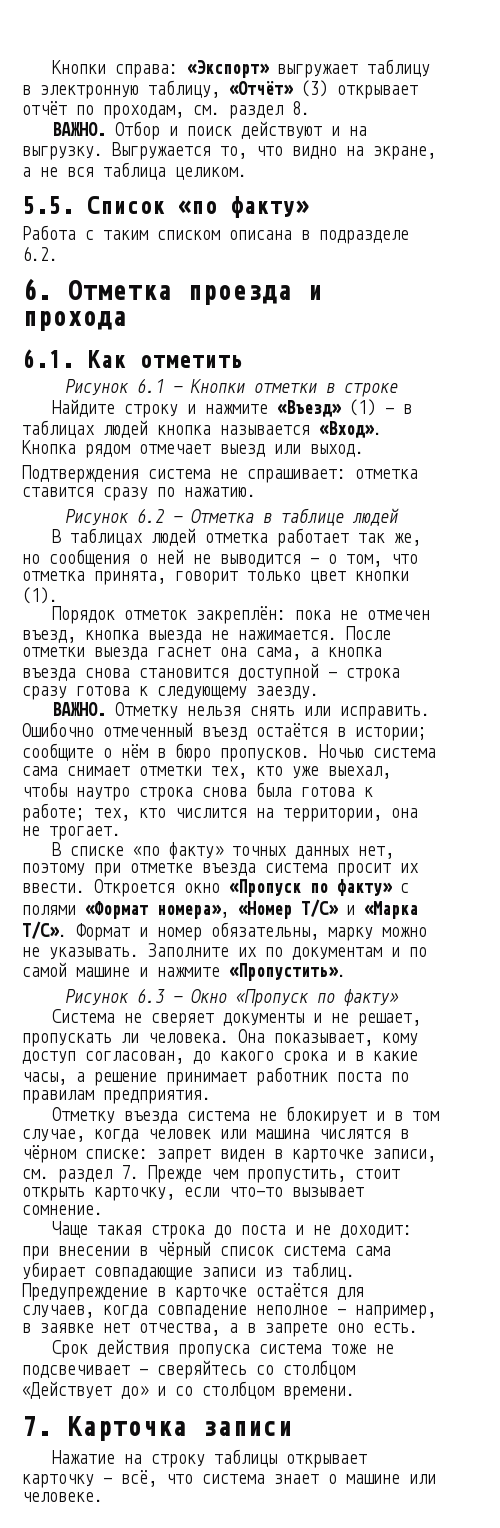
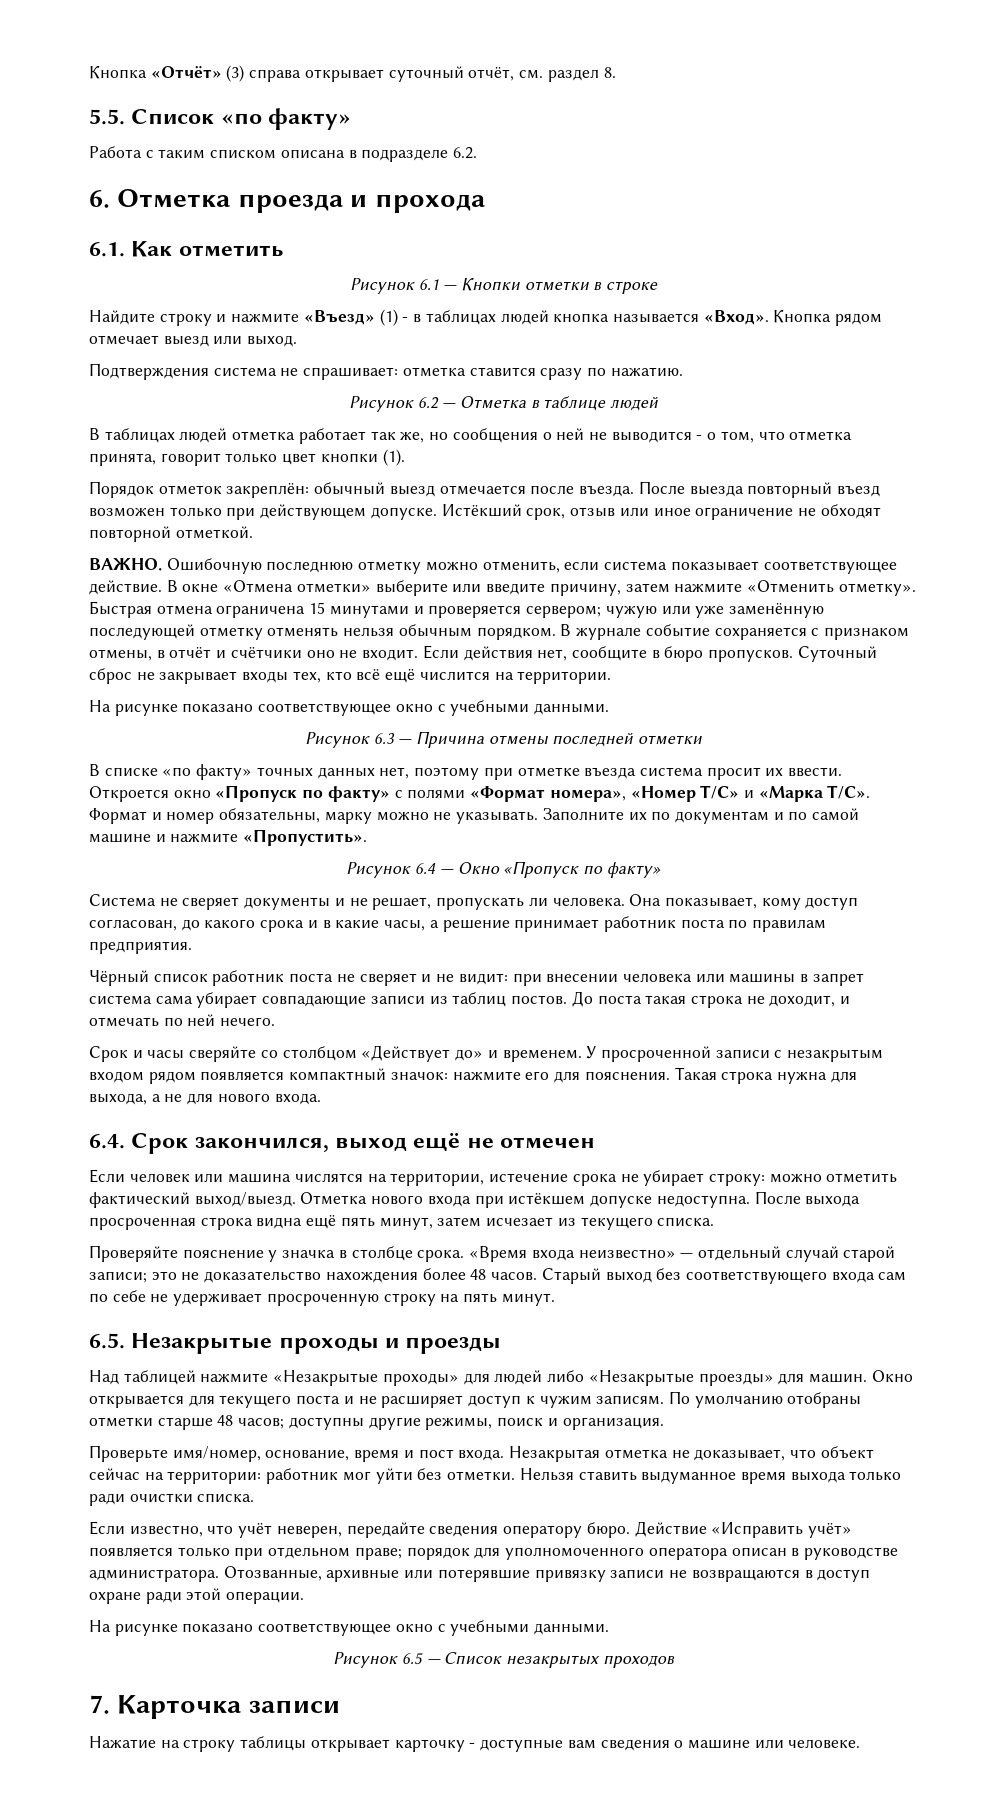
[51,59,430,78] [22,80,418,99] [22,101,310,119] [51,121,367,140] [22,142,436,160] [22,162,247,180] Кнопки справа: «Экспорт» выгружает таблицу в электронную таблицу, «Отчёт» (3) открывает отчёт по проходам, см. раздел 8. // ВАЖНО. Отбор и поиск действуют и на выгрузку. Выгружается то, что видно на экране, а не вся таблица целиком. -> [89,65,616,82] Кнопка «Отчёт» (3) справа открывает суточный отчёт, см. раздел 8.
[294,610,430,620] [22,626,391,643] [22,647,382,660] [22,663,400,682] [22,686,319,700] [51,702,430,720] [22,722,427,741] [22,743,436,762] [22,766,391,779] [22,782,373,801] [22,803,418,822] [22,826,121,840] пока не отмечен въезд, кнопка выезда не нажимается. После отметки выезда гаснет она сама, а кнопка въезда снова становится доступной - строка сразу готова к следующему заезду. // ВАЖНО. Отметку нельзя снять или исправить. Ошибочно отмеченный въезд остаётся в истории; сообщите о нём в бюро пропусков. Ночью система сама снимает отметки тех, кто уже выехал, чтобы наутро строка снова была готова к работе; тех, кто числится на территории, она не трогает. -> [314,481,880,498] [89,504,881,520] [89,526,253,542] [89,558,897,574] [89,580,916,596] [89,601,824,618] [89,624,909,640] [89,645,877,662] [89,668,612,684] [89,700,610,716] [304,731,703,748] обычный выезд отмечается после въезда. После выезда повторный въезд возможен только при действующем допуске. Истёкший срок, отзыв или иное ограничение не обходят повторной отметкой. // ВАЖНО. Ошибочную последнюю отметку можно отменить, если система показывает соответствующее действие. В окне «Отмена отметки» выберите или введите причину, затем нажмите «Отменить отметку». Быстрая отмена ограничена 15 минутами и проверяется сервером; чужую или уже заменённую последующей отметку отменять нельзя обычным порядком. В журнале событие сохраняется с признаком отмены, в отчёт и счётчики оно не входит. Если действия нет, сообщите в бюро пропусков. Суточный сброс не закрывает входы тех, кто всё ещё числится на территории. // На рисунке показано соответствующее окно с учебными данными. // Рисунок 6.3 — Причина отмены последней отметки
[137,988,165,1003] 6.3 -> [415,863,437,874] 6.4
[51,1106,439,1125] [22,1129,409,1142] [22,1145,436,1163] [22,1165,400,1183] [22,1187,364,1201] [22,1205,103,1215] [51,1221,412,1239] Отметку въезда система не блокирует и в том случае, когда человек или машина числятся в чёрном списке: запрет виден в карточке записи, см. раздел 7. Прежде чем пропустить, стоит открыть карточку, если что-то вызывает сомнение. // Чаще такая строка до поста и не доходит: -> [89,970,508,986] Чёрный список работник поста не сверяет и не видит:
[139,1241,274,1260] в чёрный список -> [622,973,864,986] человека или машины в запрет
[292,1262,355,1280] [22,1283,364,1301] [22,1305,436,1319] [22,1323,418,1337] [51,1339,394,1358] [22,1360,247,1379] таблиц. Предупреждение в карточке остаётся для случаев, когда совпадение неполное - например, в заявке нет отчества, а в запрете оно есть. // Срок действия пропуска система тоже не подсвечивает - сверяйтесь -> [452,991,851,1008] [89,1014,276,1027] [89,1046,257,1062] таблиц постов. До поста такая строка не доходит, и отмечать по ней нечего. // Срок и часы сверяйте
[175,1381,355,1400] со столбцом времени. -> [502,1046,884,1062] [89,1067,857,1084] [89,1093,321,1105] [89,1132,596,1154] [89,1169,898,1186] [89,1191,861,1208] [89,1215,715,1230] [89,1245,896,1262] [89,1268,907,1284] [89,1290,555,1306] [89,1333,502,1354] [89,1370,913,1386] [89,1391,862,1408] [89,1415,664,1430] [89,1445,874,1462] [89,1468,902,1484] [89,1493,255,1506] [89,1521,852,1538] [89,1547,898,1560] [89,1566,871,1582] [89,1588,305,1604] [89,1620,610,1636] [333,1652,675,1668] временем. У просроченной записи с незакрытым входом рядом появляется компактный значок: нажмите его для пояснения. Такая строка нужна для выхода, а не для нового входа. // 6.4. Срок закончился, выход ещё не отмечен // Если человек или машина числятся на территории, истечение срока не убирает строку: можно отметить фактический выход/выезд. Отметка нового входа при истёкшем допуске недоступна. После выхода просроченная строка видна ещё пять минут, затем исчезает из текущего списка. // Проверяйте пояснение у значка в столбце срока. «Время входа неизвестно» — отдельный случай старой записи; это не доказательство нахождения более 48 часов. Старый выход без соответствующего входа сам по себе не удерживает просроченную строку на пять минут. // 6.5. Незакрытые проходы и проезды // Над таблицей нажмите «Незакрытые проходы» для людей либо «Незакрытые проезды» для машин. Окно открывается для текущего поста и не расширяет доступ к чужим записям. По умолчанию отобраны отметки старше 48 часов; доступны другие режимы, поиск и организация. // Проверьте имя/номер, основание, время и пост входа. Незакрытая отметка не доказывает, что объект сейчас на территории: работник мог уйти без отметки. Нельзя ставить выдуманное время выхода только ради очистки списка. // Если известно, что учёт неверен, передайте сведения оператору бюро. Действие «Исправить учёт» появляется только при отдельном праве; порядок для уполномоченного оператора описан в руководстве администратора. Отозванные, архивные или потерявшие привязку записи не возвращаются в доступ охране ради этой операции. // На рисунке показано соответствующее окно с учебными данными. // Рисунок 6.5 — Список незакрытых проходов
[121,1470,319,1487] всё, что система знает -> [480,1739,670,1752] доступные вам сведения

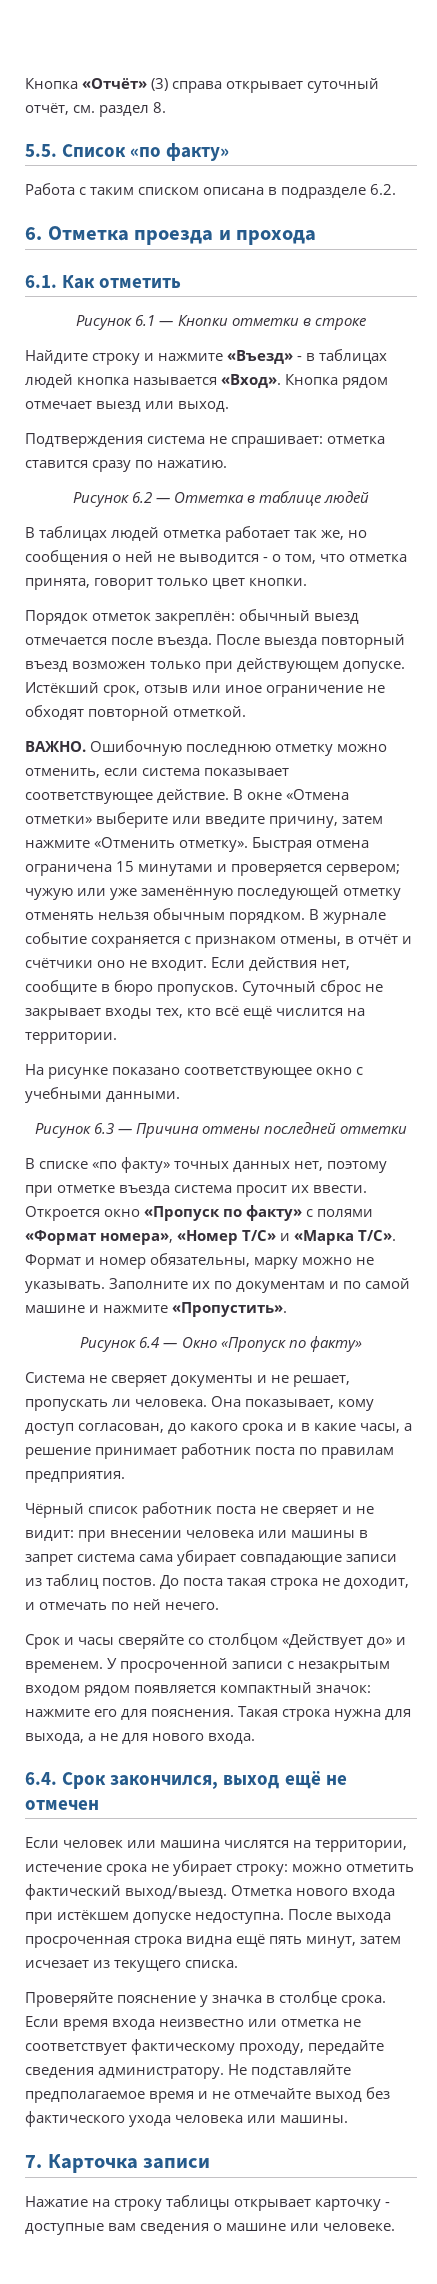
[379,309,398,326] (1) -> (294, 357) none
[320,449,405,466] кнопки (1). -> [249,578,308,586] кнопки.
[469,1246,896,1262] [89,1268,907,1284] [89,1290,555,1306] [89,1333,502,1354] [89,1370,913,1386] [89,1391,862,1408] [89,1415,664,1430] [89,1445,874,1462] [89,1468,902,1484] [89,1493,255,1506] [89,1521,852,1538] [89,1547,898,1560] [89,1566,871,1582] [89,1588,305,1604] [89,1620,610,1636] [333,1652,675,1668] «Время входа неизвестно» — отдельный случай старой записи; это не доказательство нахождения более 48 часов. Старый выход без соответствующего входа сам по себе не удерживает просроченную строку на пять минут. // 6.5. Незакрытые проходы и проезды // Над таблицей нажмите «Незакрытые проходы» для людей либо «Незакрытые проезды» для машин. Окно открывается для текущего поста и не расширяет доступ к чужим записям. По умолчанию отобраны отметки старше 48 часов; доступны другие режимы, поиск и организация. // Проверьте имя/номер, основание, время и пост входа. Незакрытая отметка не доказывает, что объект сейчас на территории: работник мог уйти без отметки. Нельзя ставить выдуманное время выхода только ради очистки списка. // Если известно, что учёт неверен, передайте сведения оператору бюро. Действие «Исправить учёт» появляется только при отдельном праве; порядок для уполномоченного оператора описан в руководстве администратора. Отозванные, архивные или потерявшие привязку записи не возвращаются в доступ охране ради этой операции. // На рисунке показано соответствующее окно с учебными данными. // Рисунок 6.5 — Список незакрытых проходов -> [25,2016,362,2031] [25,2039,385,2055] [25,2064,352,2079] [25,2087,391,2103] [25,2111,349,2127] Если время входа неизвестно или отметка не соответствует фактическому проходу, передайте сведения администратору. Не подставляйте предполагаемое время и не отмечайте выход без фактического ухода человека или машины.

